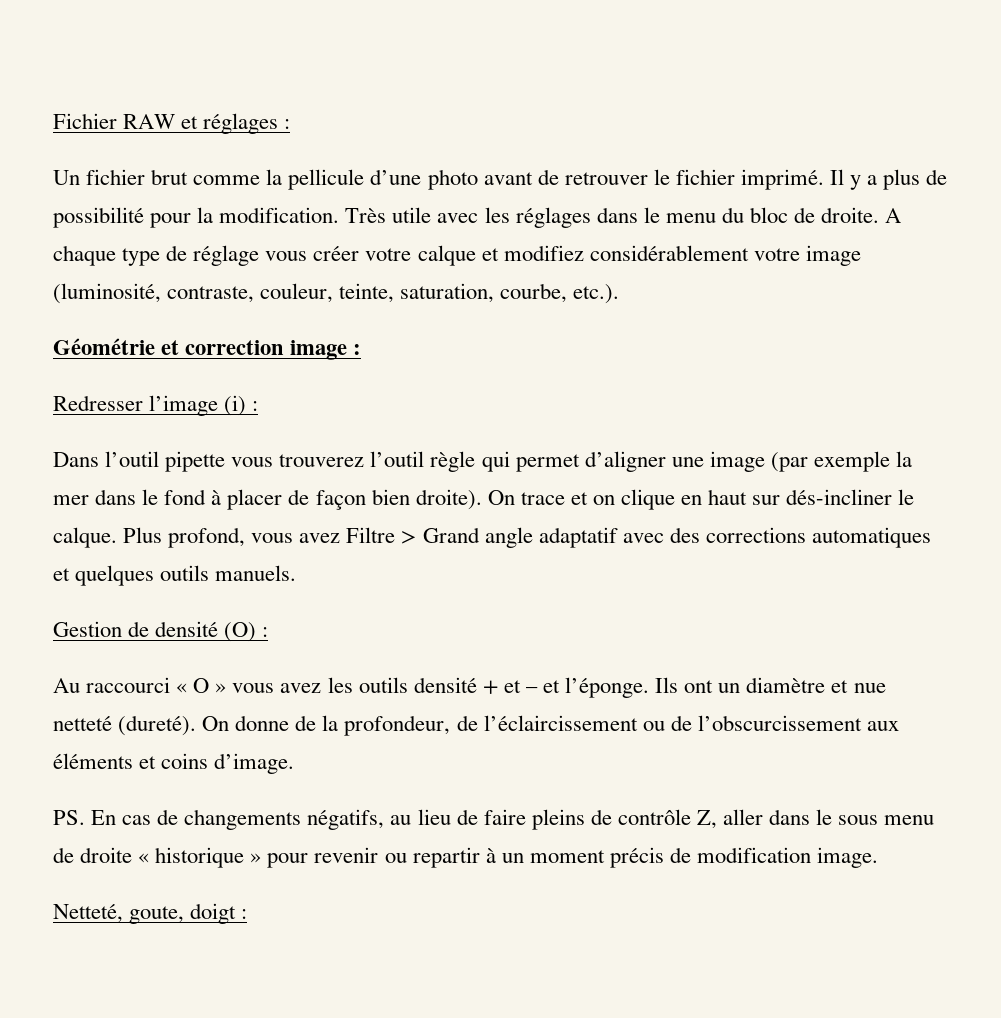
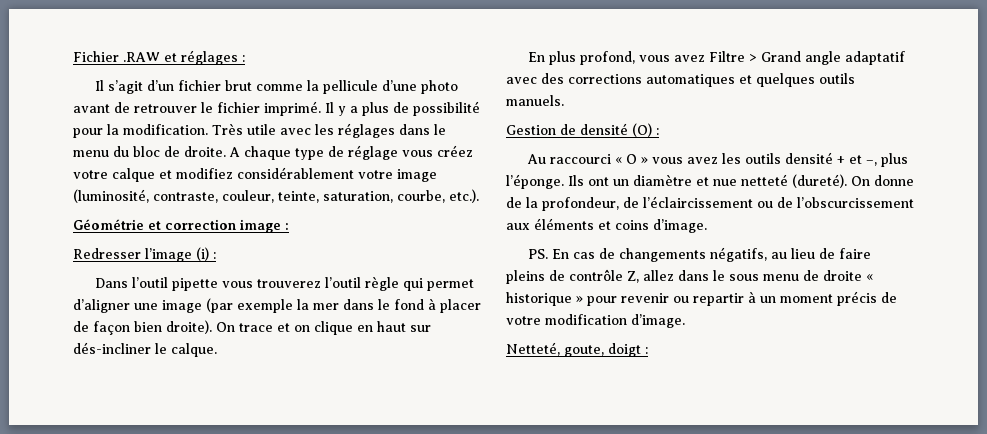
[123,114,176,129] RAW -> [123,52,160,62] .RAW
[53,170,80,185] Un -> [95,80,175,94] Il s’agit d’un
[313,246,360,261] créer -> [437,145,473,157] créez
[123,527,163,543] Plus -> [528,51,577,65] // En plus
[525,680,560,693] – et -> [866,153,909,167] –, plus
[723,809,764,825] aller -> [643,270,674,281] allez
[697,847,879,868] modification image. -> [506,314,685,328] votre modification d’image.

